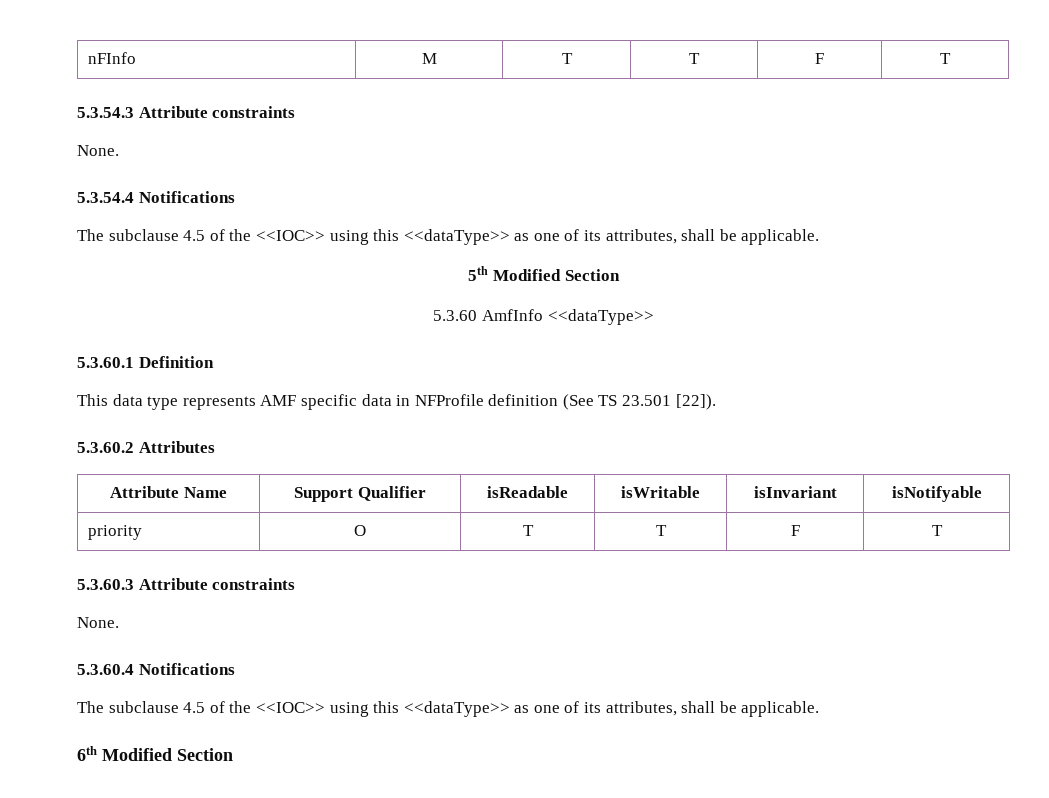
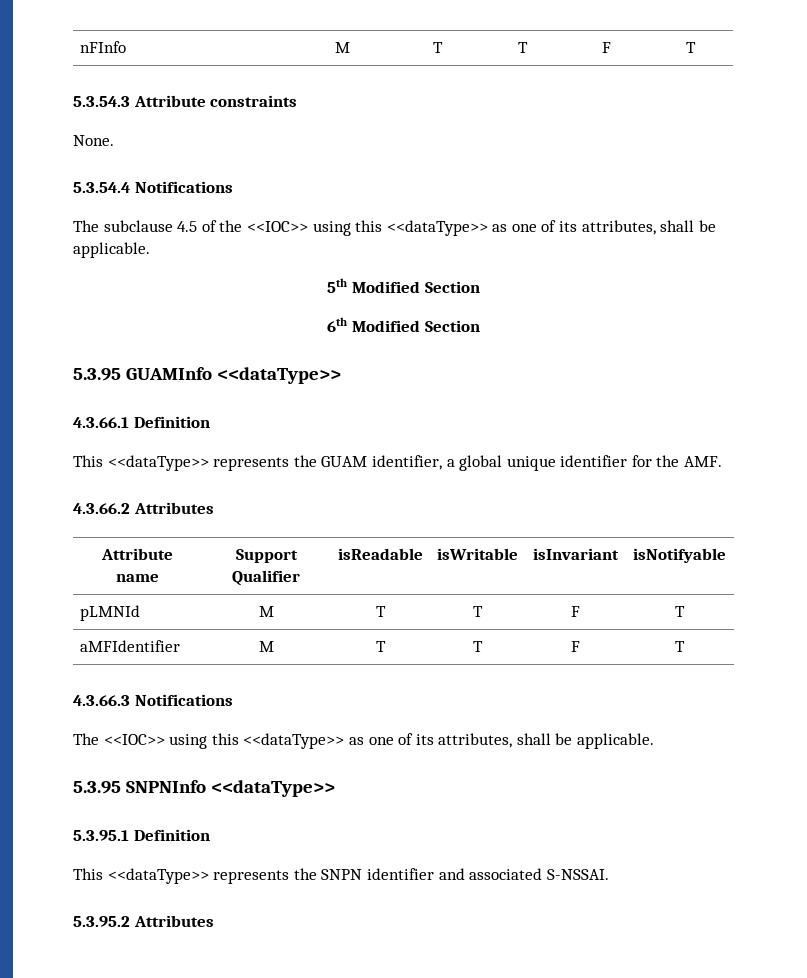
[433,309,654,325] [77,356,214,368] [77,394,716,410] [77,442,134,453] 5.3.60 AmfInfo <<dataType>> // 5.3.60.1 Definition // This data type represents AMF specific data in NFProfile definition (See TS 23.501 [22]). // 5.3.60.2 -> [327,317,480,332] [73,367,341,384] [73,416,210,428] [73,455,723,471] [73,503,130,514] 6th Modified Section // 5.3.95 GUAMInfo <<dataType>> // 4.3.66.1 Definition // This <<dataType>> represents the GUAM identifier, a global unique identifier for the AMF. // 4.3.66.2
[183,487,227,498] Name -> [116,574,159,582] name
[87,525,142,540] [354,525,366,536] [522,525,534,536] [655,525,667,536] [790,525,800,536] [931,525,943,536] [77,578,296,590] [77,617,119,628] [77,663,235,675] [77,701,252,713] priority | O | T | T | F | T // 5.3.60.3 Attribute constraints // None. // 5.3.60.4 Notifications // The subclause 4.5 of the -> [79,605,140,621] [258,606,274,617] [375,606,386,617] [473,606,483,617] [571,606,580,617] [675,606,685,617] [79,640,180,652] [258,641,274,652] [375,641,386,652] [473,641,483,652] [571,641,580,652] [675,641,685,652] [73,694,233,706] [73,733,99,745] pLMNId | M | T | T | F | T // aMFIdentifier | M | T | T | F | T // 4.3.66.3 Notifications // The
[77,746,233,761] 6th Modified Section -> [73,780,335,797] [73,829,210,841] [73,868,609,884] [73,915,214,927] 5.3.95 SNPNInfo <<dataType>> // 5.3.95.1 Definition // This <<dataType>> represents the SNPN identifier and associated S-NSSAI. // 5.3.95.2 Attributes

